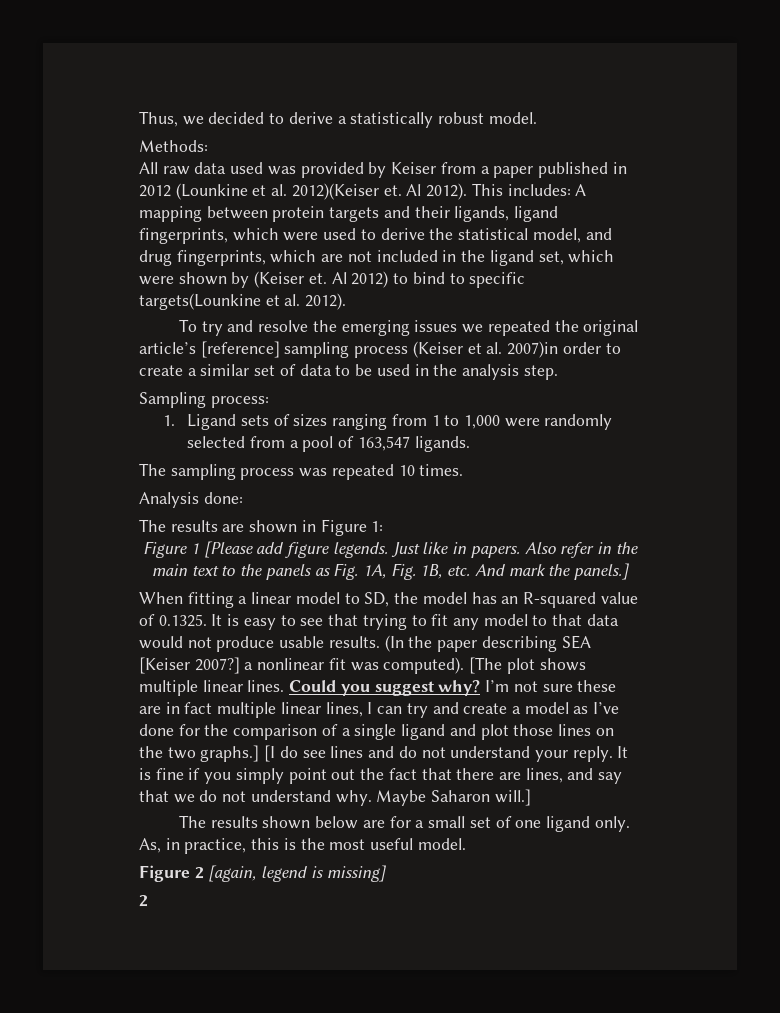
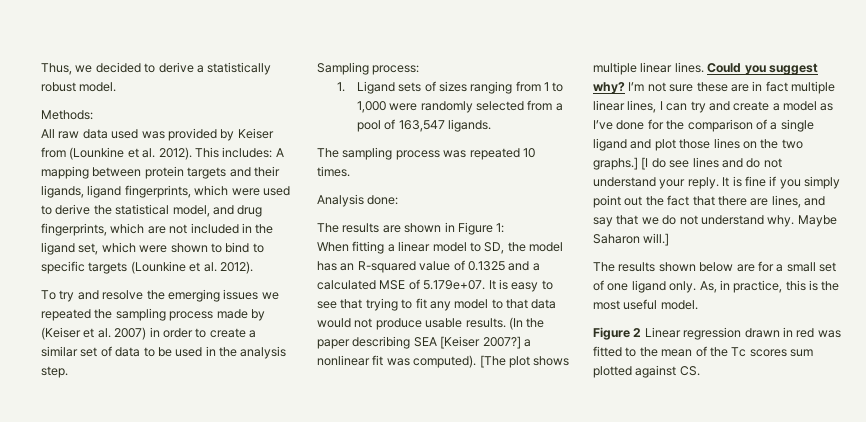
[480,162,627,178] [139,183,422,200] a paper published in 2012 (Lounkine et al. 2012)(Keiser et. Al -> [69,147,156,160] (Lounkine et al.
[231,271,389,288] by (Keiser et. Al 2012) -> (208, 248) none
[139,293,261,310] targets(Lounkine -> [88,261,186,274] targets (Lounkine
[583,320,639,336] [139,341,409,358] original article’s [reference] sampling process -> [115,308,265,321] sampling process made by
[507,341,559,358] 2007)in -> [114,327,160,340] 2007) in
[143,541,638,558] [151,563,630,580] // Figure 1 [Please add figure legends. Just like in papers. Also refer in the main text to the panels as Fig. 1A, Fig. 1B, etc. And mark the panels.] -> (505, 228) none
[158,614,207,627] 0.1325. -> [467,261,540,271] [317,279,486,290] 0.1325 and a calculated MSE of 5.179e+07.
[208,865,386,882] [139,895,148,907] [again, legend is missing] // 2 -> [644,327,841,340] [593,346,813,357] [593,365,700,378] Linear regression drawn in red was fitted to the mean of the Tc scores sum plotted against CS.

